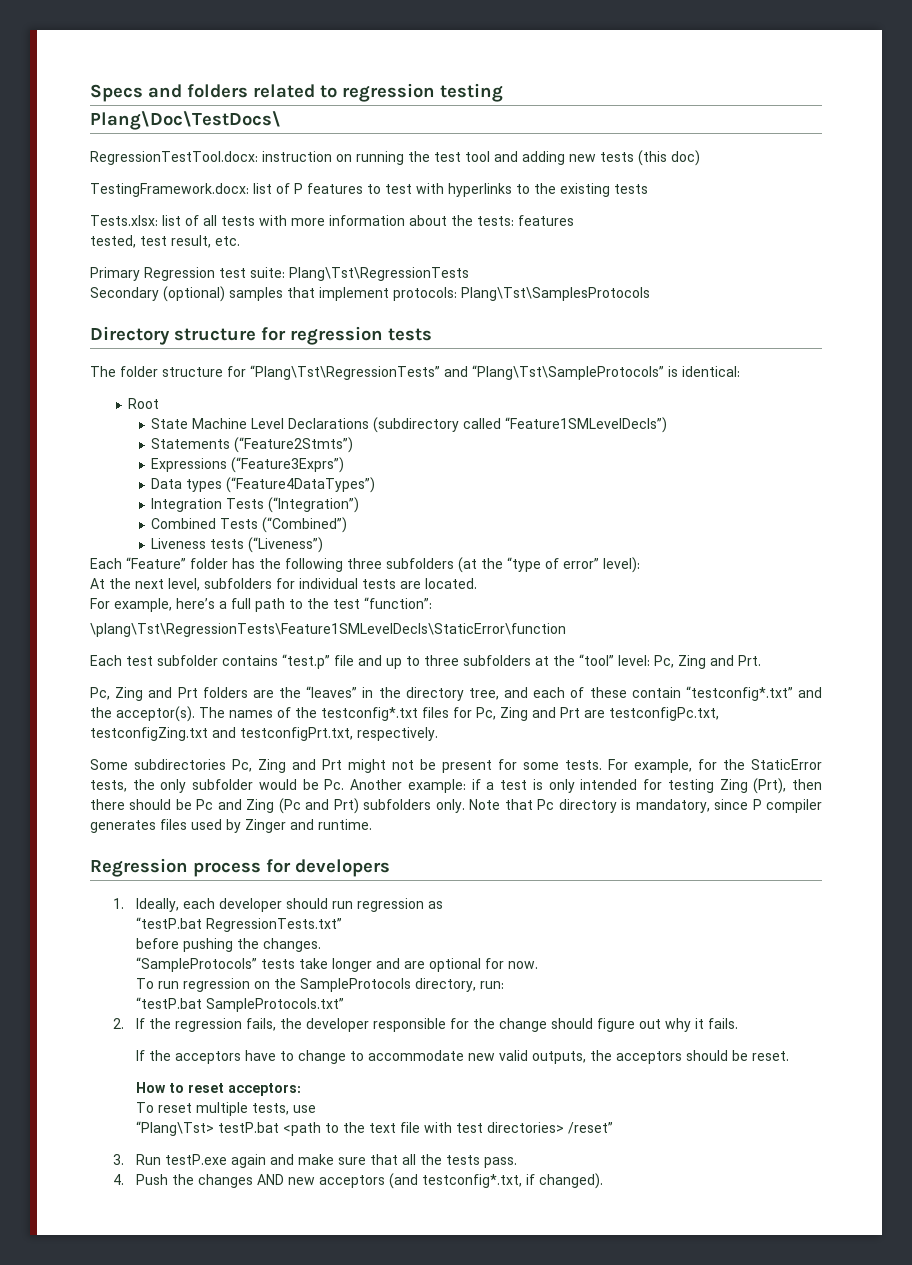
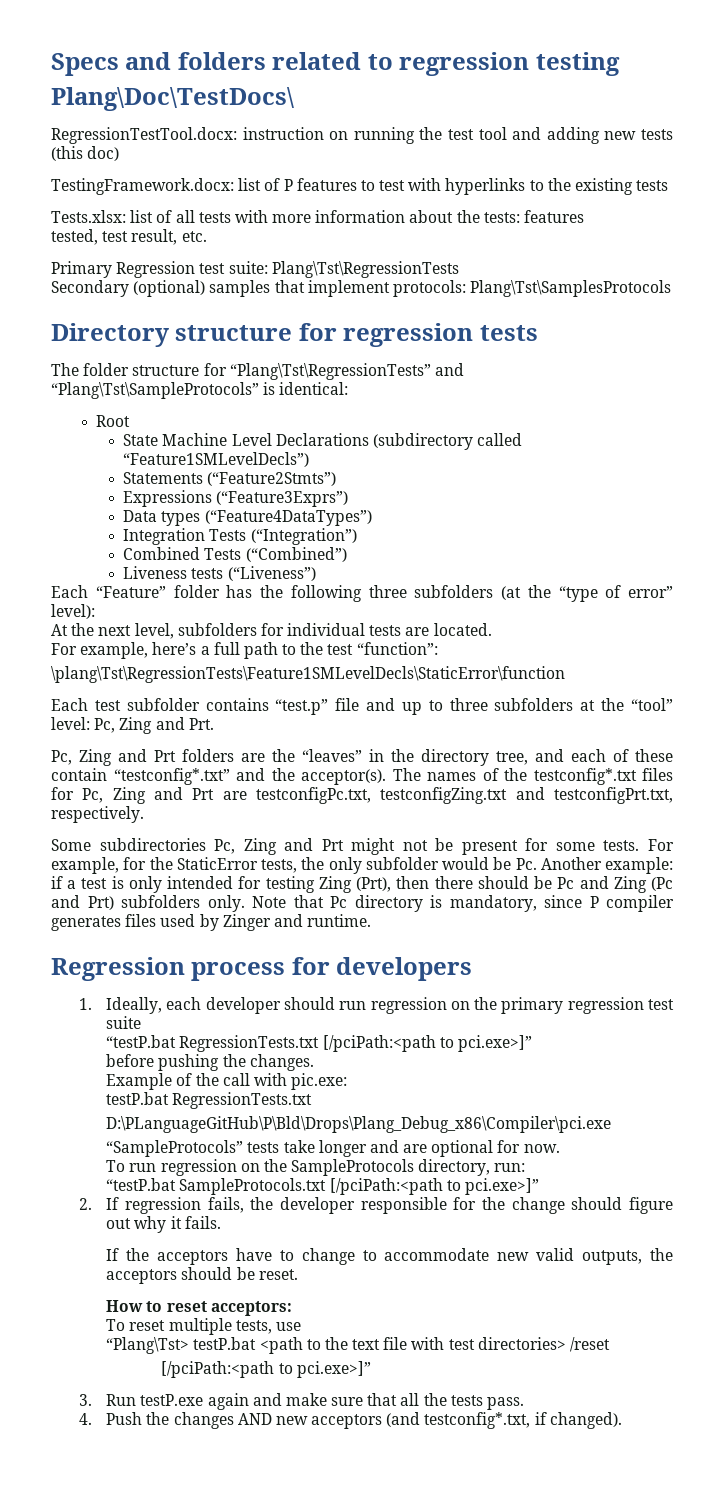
[427,901,443,909] [135,917,342,932] [135,938,321,952] as // “testP.bat RegressionTests.txt” // before pushing the changes. -> [450,997,674,1014] [106,1016,142,1029] [106,1035,532,1052] [106,1054,314,1071] [106,1073,348,1090] [106,1092,313,1109] [106,1116,612,1133] on the primary regression test suite // “testP.bat RegressionTests.txt [/pciPath:<path to pci.exe>]” // before pushing the changes. // Example of the call with pic.exe: // testP.bat RegressionTests.txt // D:\PLanguageGitHub\P\Bld\Drops\Plang_Debug_x86\Compiler\pci.exe
[205,998,344,1012] SampleProtocols.txt” -> [179,1178,539,1195] SampleProtocols.txt [/pciPath:<path to pci.exe>]”
[148,1018,171,1029] the -> (120, 1203) none
[567,1122,613,1134] /reset” -> [570,1337,611,1352] [161,1361,371,1378] /reset // [/pciPath:<path to pci.exe>]”

